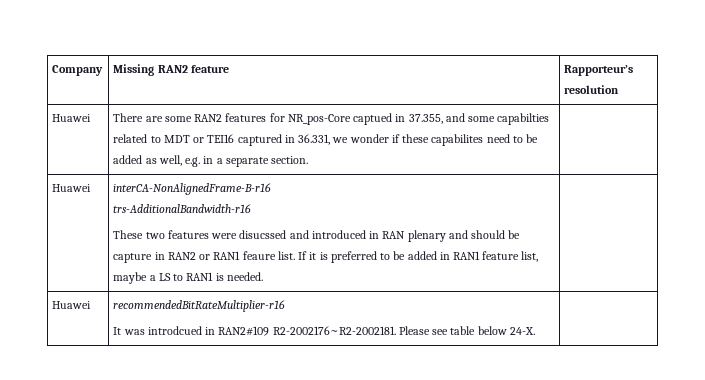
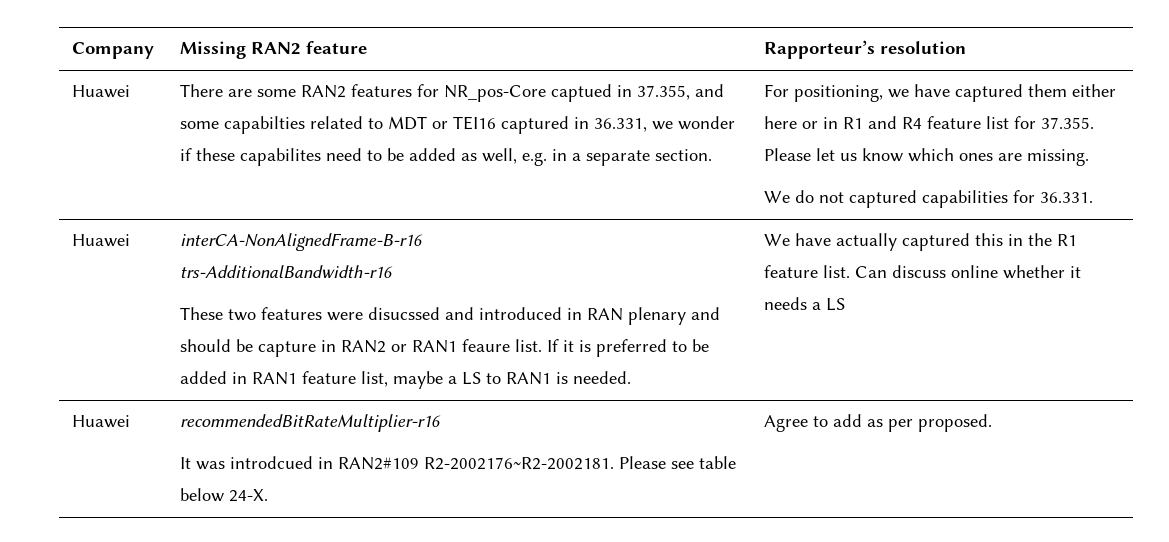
(309, 160) none -> [763,84,1116,102] [763,116,1094,129] [763,148,1089,166] [763,190,1093,208] For positioning, we have captured them either here or in R1 and R4 feature list for 37.355. Please let us know which ones are missing. // We do not captured capabilities for 36.331.
(263, 276) none -> [763,233,1077,251] [763,265,1081,279] [763,297,845,311] We have actually captured this in the R1 feature list. Can discuss online whether it needs a LS
(535, 331) none -> [763,414,992,432] Agree to add as per proposed.

